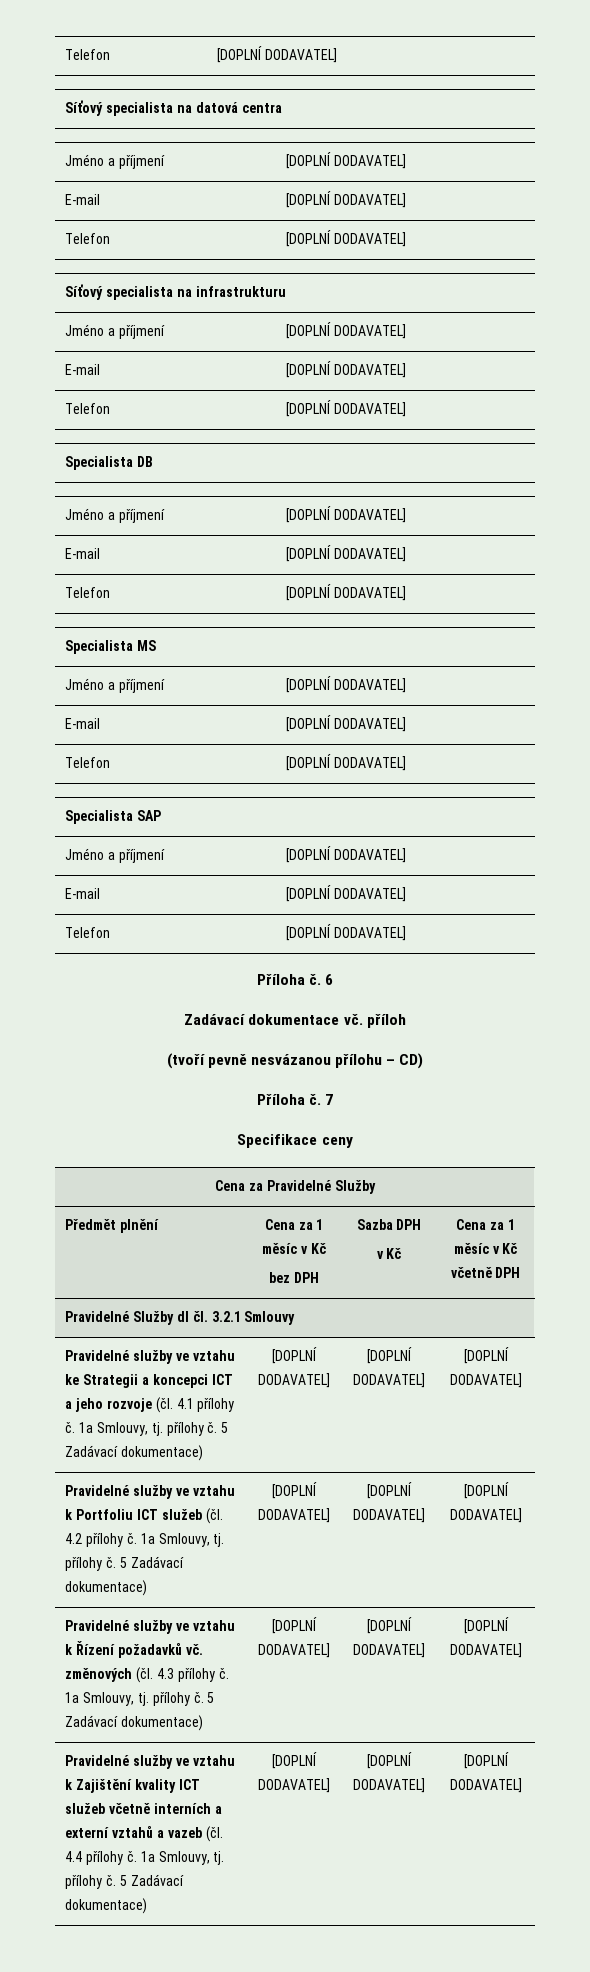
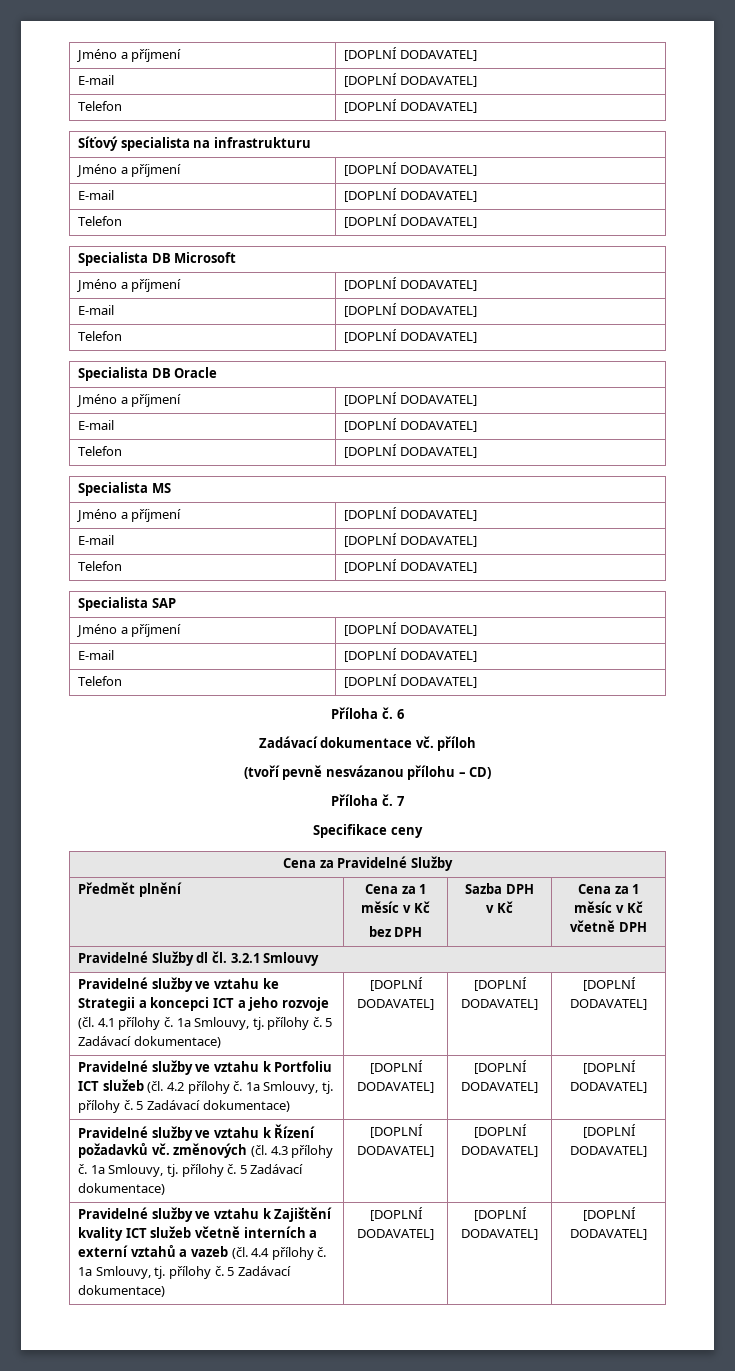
[65,49,111,60] [217,46,338,63] [65,100,282,116] Telefon | [DOPLNÍ DODAVATEL] // Síťový specialista na datová centra // -> (76, 55) none
(154, 461) none -> [174,252,237,263] [76,279,182,292] [344,277,477,291] [78,305,115,315] [344,303,477,317] [78,331,123,341] [344,329,477,343] [78,367,218,381] Microsoft // Jméno a příjmení | [DOPLNÍ DODAVATEL] // E-mail | [DOPLNÍ DODAVATEL] // Telefon | [DOPLNÍ DODAVATEL] // Specialista DB Oracle

